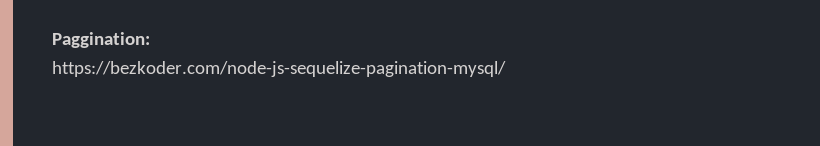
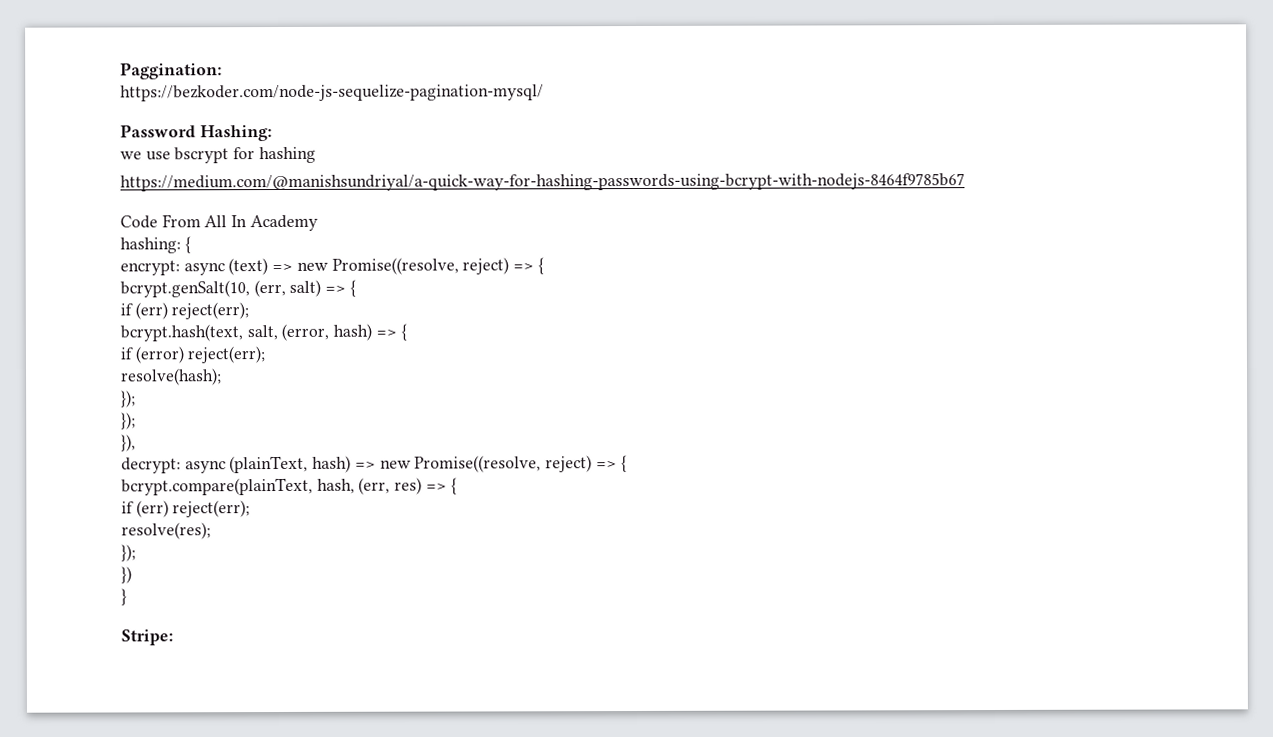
(506, 69) none -> [120,124,272,142] [120,146,316,164] [120,173,965,192] [120,214,318,232] [120,236,191,254] [120,257,544,276] [120,279,356,298] [120,302,250,320] [120,323,407,342] [120,346,266,364] [120,368,222,386] [121,390,136,408] [121,412,136,430] [121,434,136,452] [121,455,627,474] [121,477,457,496] [121,500,251,518] [121,522,211,540] [121,544,136,562] [121,566,132,584] [121,588,127,606] [121,629,173,646] // Password Hashing: // we use bscrypt for hashing // https://medium.com/@manishsundriyal/a-quick-way-for-hashing-passwords-using-bcrypt-with-nodejs-8464f9785b67 // Code From All In Academy // hashing: { // encrypt: async (text) => new Promise((resolve, reject) => { // bcrypt.genSalt(10, (err, salt) => { // if (err) reject(err); // bcrypt.hash(text, salt, (error, hash) => { // if (error) reject(err); // resolve(hash); // }); // }); // }), // decrypt: async (plainText, hash) => new Promise((resolve, reject) => { // bcrypt.compare(plainText, hash, (err, res) => { // if (err) reject(err); // resolve(res); // }); // }) // } // Stripe:

